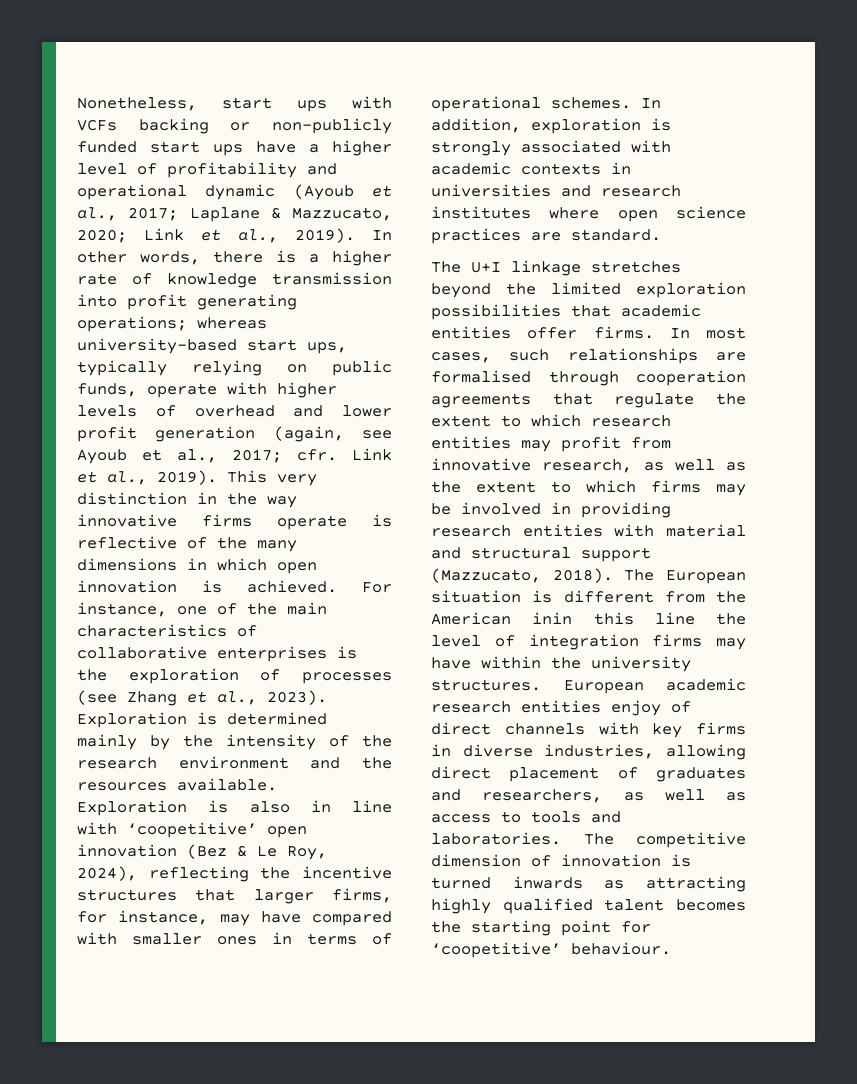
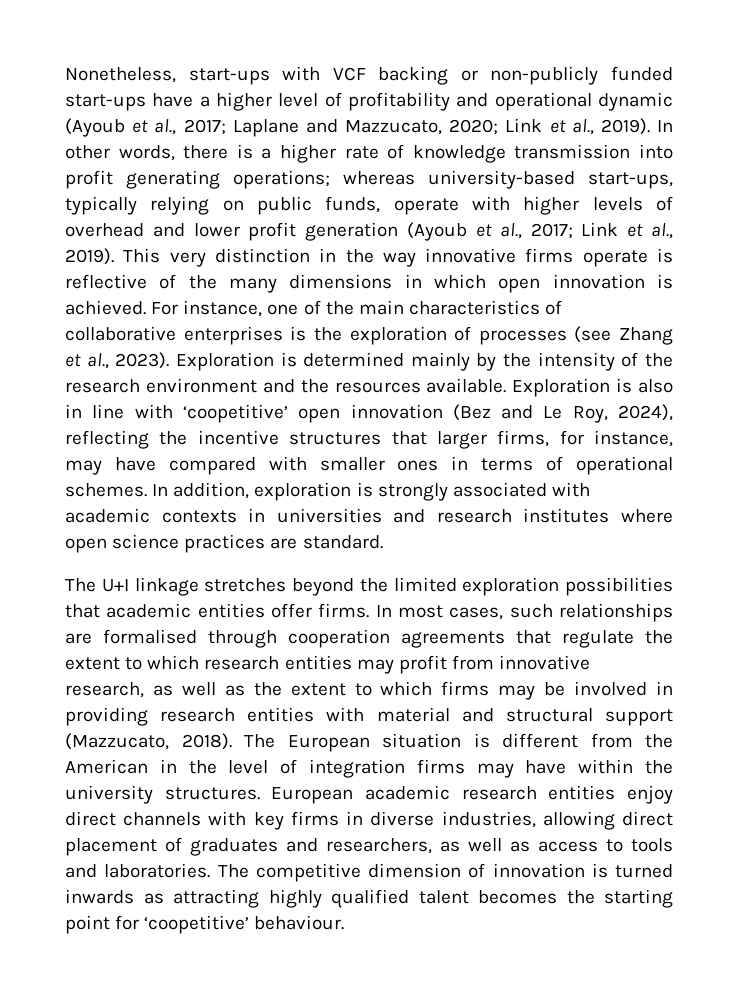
[222,96,392,112] [77,119,117,131] start ups with VCFs -> [188,66,366,85] start-ups with VCF
[150,141,243,156] start ups -> [65,94,146,111] start-ups
[270,207,281,219] & -> [305,119,338,133] and
[247,339,347,354] start ups, -> [588,172,673,189] start-ups,
[273,426,392,442] [77,449,337,464] (again, see Ayoub et al., 2017; cfr. -> [407,222,573,241] (Ayoub et al., 2017;
[237,845,247,857] & -> [501,405,534,419] and
[532,612,695,625] inin this line -> [159,759,177,773] in
[671,701,691,713] of -> (674, 794) none

